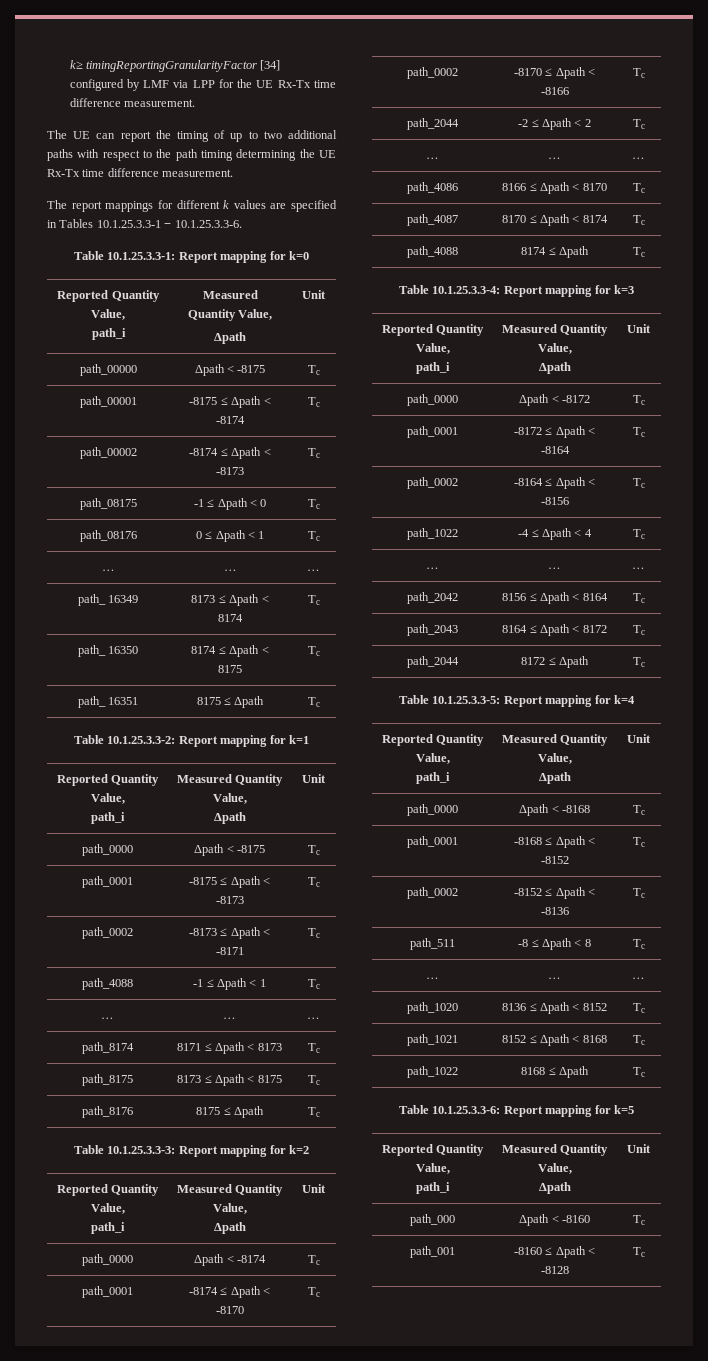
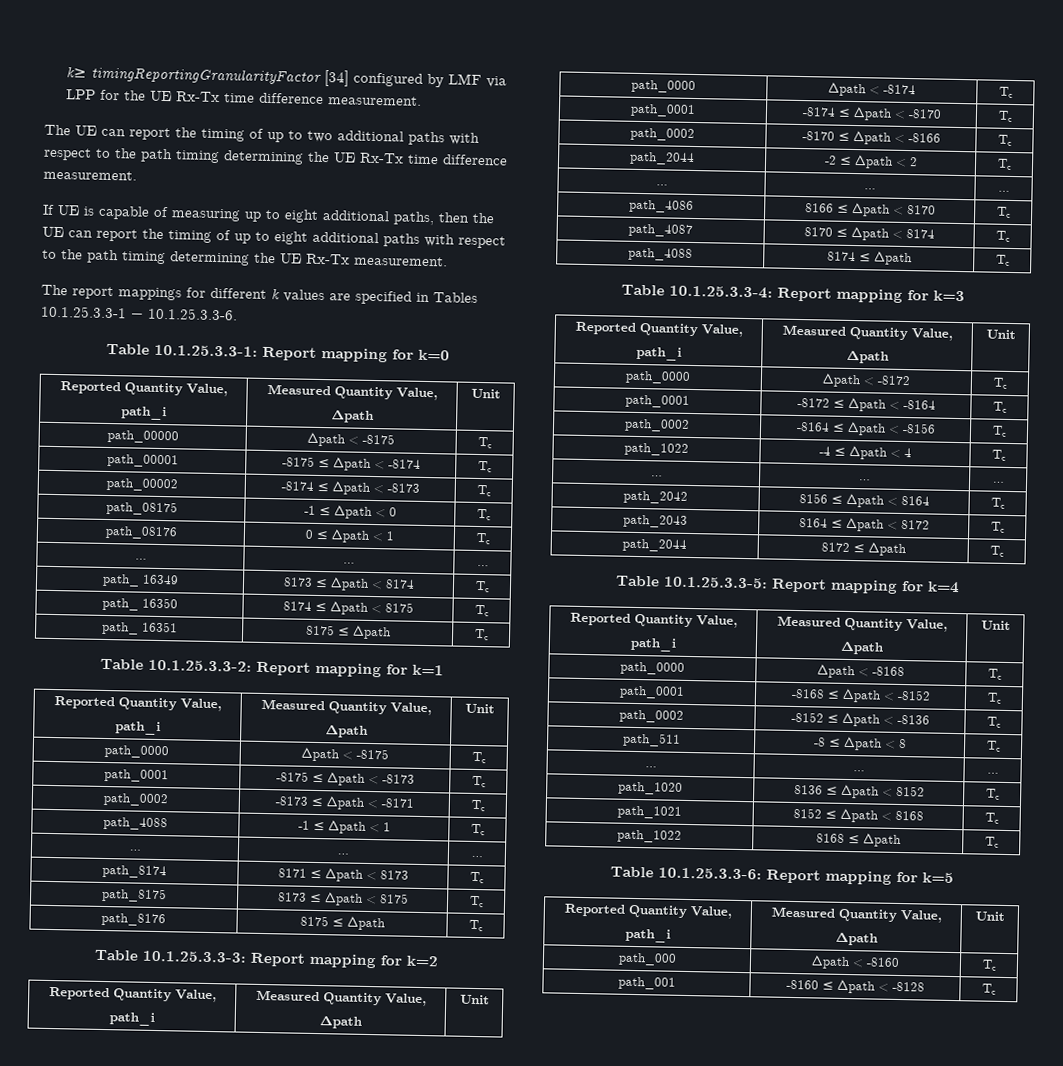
(234, 173) none -> [42,204,495,226] [42,226,506,249] [42,249,448,267] // If UE is capable of measuring up to eight additional paths, then the UE can report the timing of up to eight additional paths with respect to the path timing determining the UE Rx-Tx measurement.

